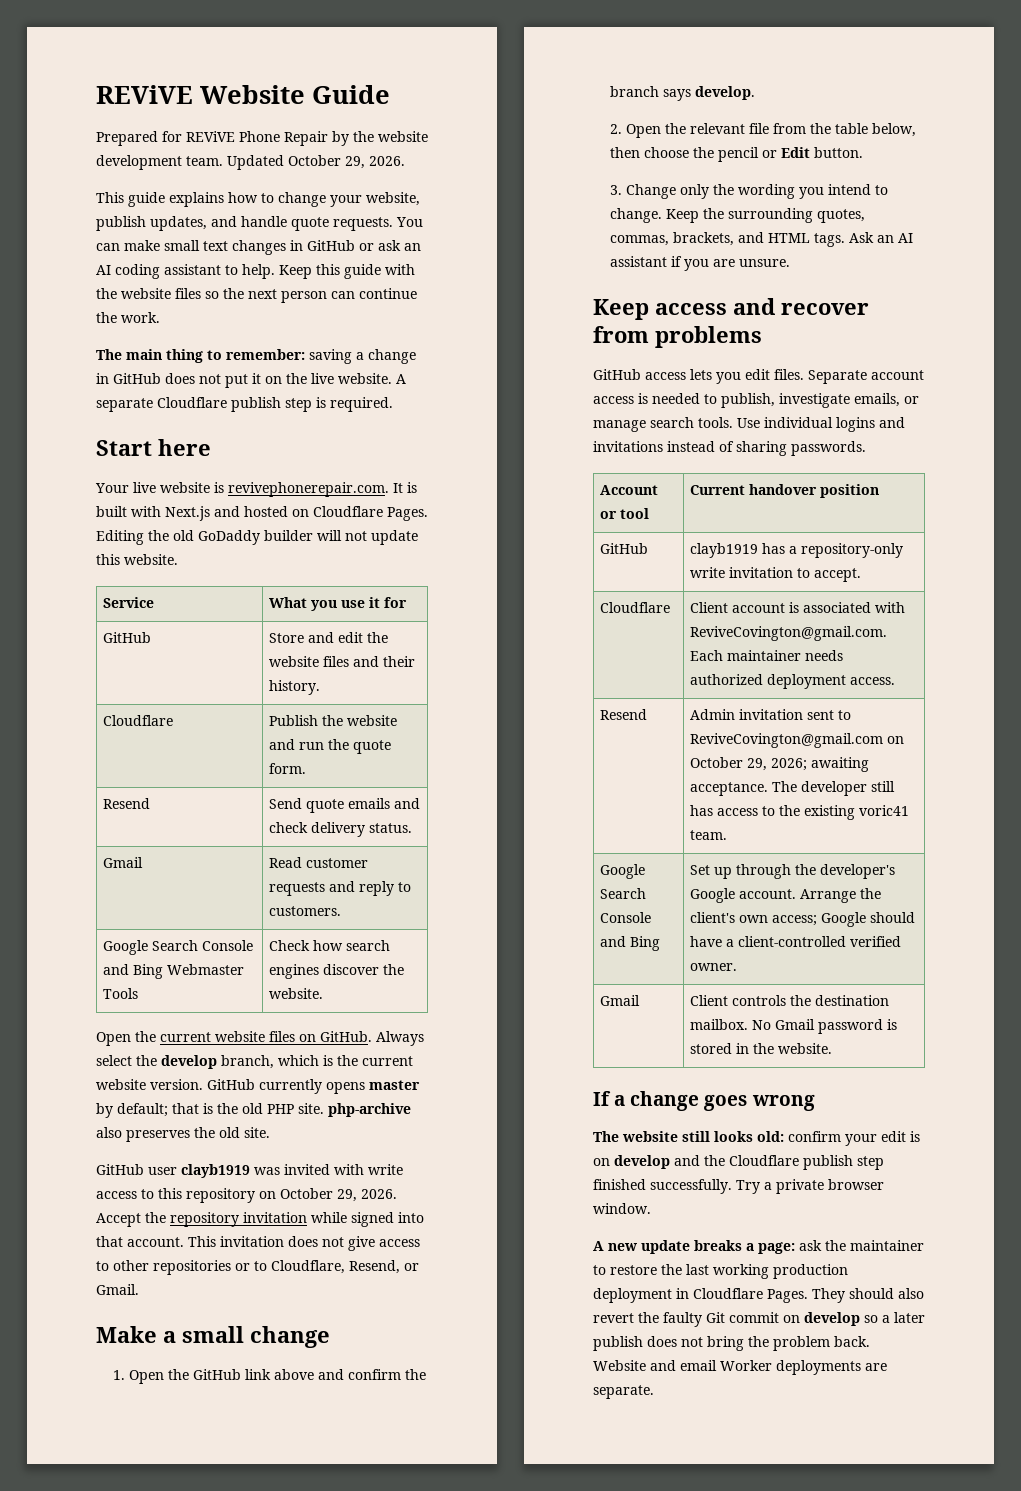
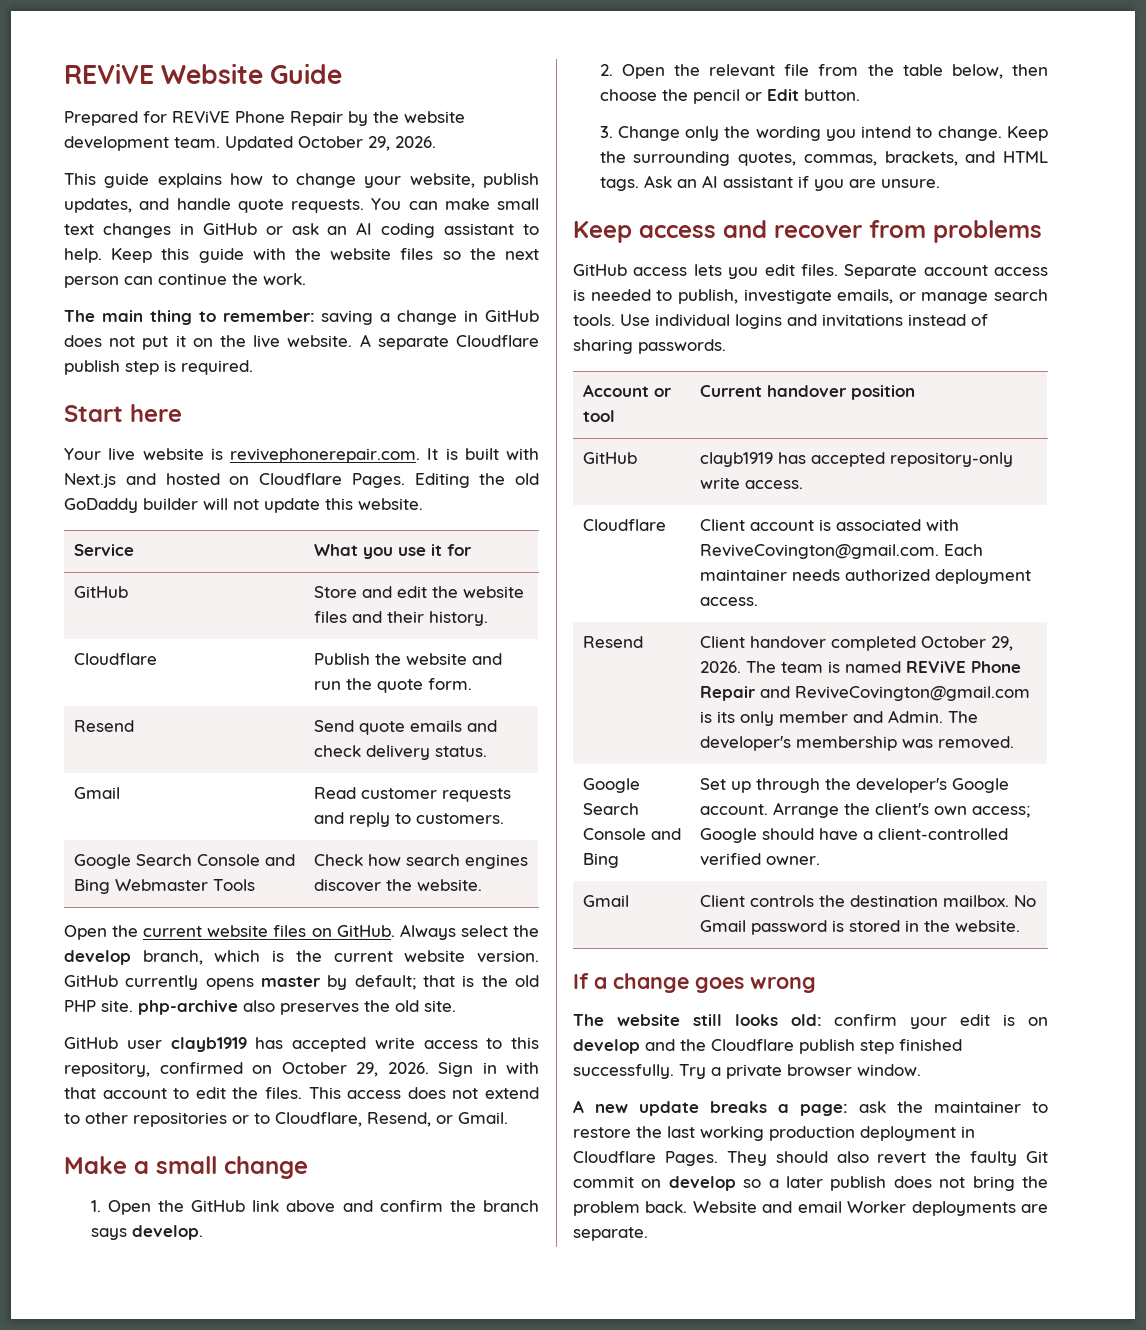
[254,1164,364,1175] was invited with -> [255,1037,366,1052] has accepted
[186,1188,255,1203] repository -> [64,1062,243,1077] repository, confirmed
[96,1212,424,1227] [96,1236,420,1251] Accept the repository invitation while signed into that account. This invitation does not give access -> [438,1062,539,1077] [64,1087,539,1099] Sign in with that account to edit the files. This access does not extend
[789,546,798,554] a -> [810,452,885,467] accepted
[729,567,862,582] invitation to accept. -> [744,480,803,489] access.
[690,709,852,720] [690,733,905,748] [690,757,870,772] [690,781,896,796] [690,805,910,820] [690,830,728,840] Admin invitation sent to ReviveCovington@gmail.com on October 29, 2026; awaiting acceptance. The developer still has access to the existing voric41 team. -> [699,636,1013,651] [699,661,1021,673] [699,686,1030,701] [699,710,978,726] [699,736,1014,751] Client handover completed October 29, 2026. The team is named REViVE Phone Repair and ReviveCovington@gmail.com is its only member and Admin. The developer's membership was removed.

